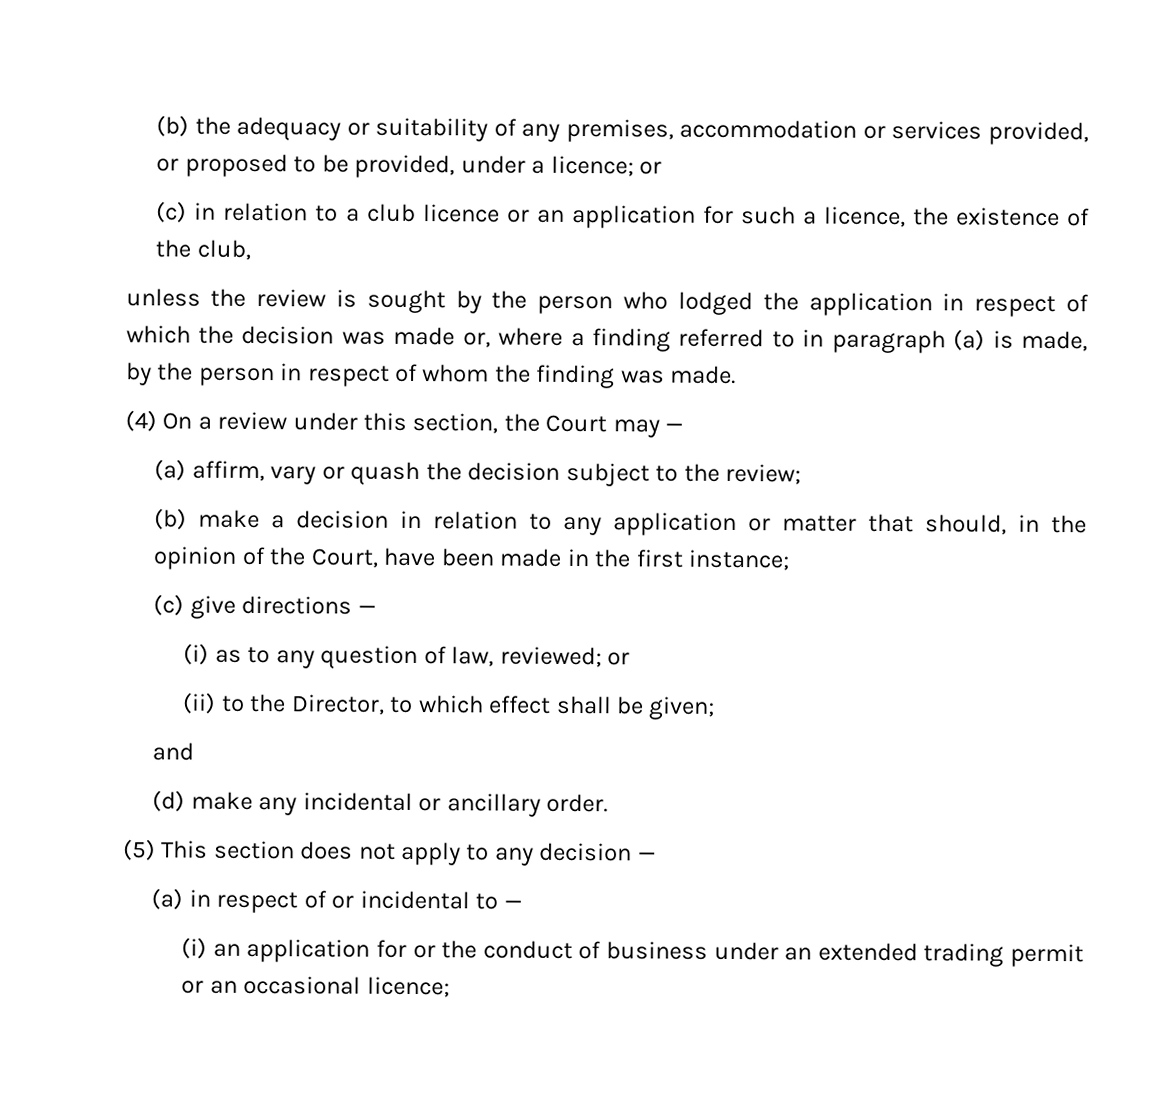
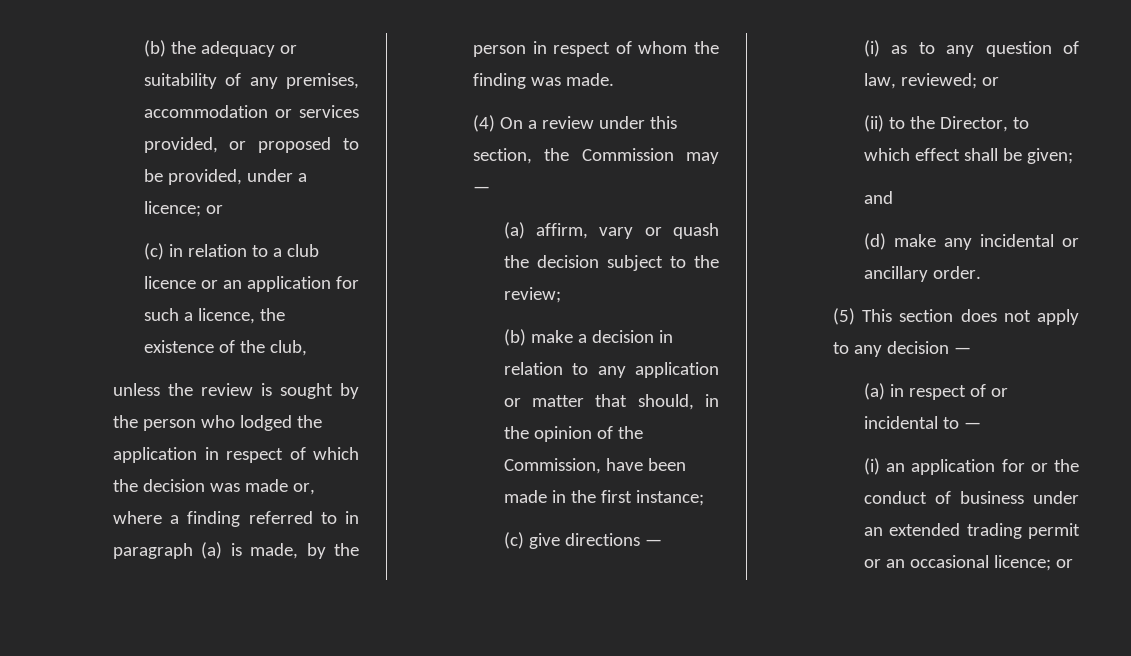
[545,414,608,433] Court -> [581,148,674,161] Commission
[310,548,379,568] Court, -> [503,458,601,474] Commission,
(450, 987) none -> [1056,559,1074,568] or

